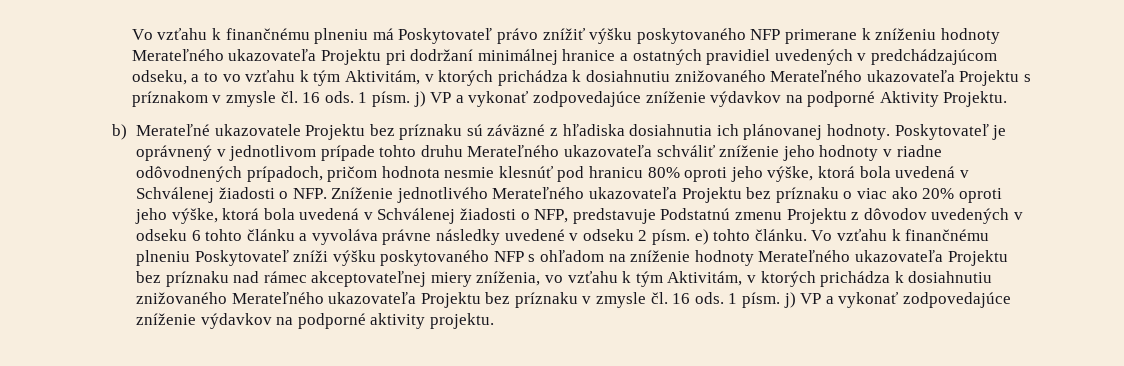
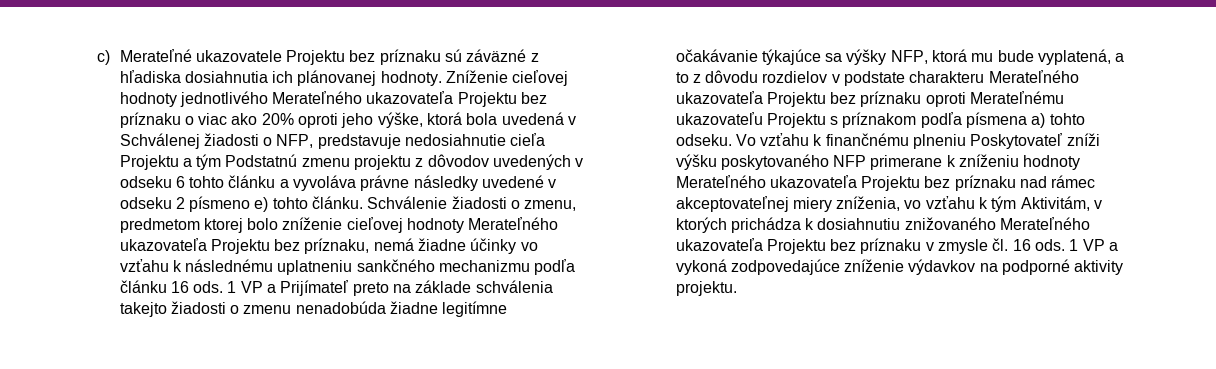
[131,28,1000,44] [131,49,997,65] [131,70,1031,86] [131,91,1008,107] [112,124,128,140] Vo vzťahu k finančnému plneniu má Poskytovateľ právo znížiť výšku poskytovaného NFP primerane k zníženiu hodnoty Merateľného ukazovateľa Projektu pri dodržaní minimálnej hranice a ostatných pravidiel uvedených v predchádzajúcom odseku, a to vo vzťahu k tým Aktivitám, v ktorých prichádza k dosiahnutiu znižovaného Merateľného ukazovateľa Projektu s príznakom v zmysle čl. 16 ods. 1 písm. j) VP a vykonať zodpovedajúce zníženie výdavkov na podporné Aktivity Projektu. // b) -> [97,50,111,65] c)
[894,124,1007,140] [135,145,942,161] [135,166,969,182] [135,187,394,203] Poskytovateľ je oprávnený v jednotlivom prípade tohto druhu Merateľného ukazovateľa schváliť zníženie jeho hodnoty v riadne odôvodnených prípadoch, pričom hodnota nesmie klesnúť pod hranicu 80% oproti jeho výške, ktorá bola uvedená v Schválenej žiadosti o NFP. Zníženie -> [446,70,569,86] [119,92,177,107] Zníženie cieľovej hodnoty
(656, 216) none -> [405,133,546,146] [119,154,222,170] nedosiahnutie cieľa Projektu a tým
[786,208,847,224] Projektu -> [354,155,412,170] projektu
[651,229,690,245] písm. -> [189,196,251,212] písmeno
(807, 235) none -> [367,196,577,211] [119,217,559,233] [119,238,538,254] [119,259,576,275] [119,280,553,296] [119,301,508,317] [675,49,1125,65] [675,70,1079,86] [675,91,1065,107] [675,112,1085,128] [675,134,732,146] Schválenie žiadosti o zmenu, predmetom ktorej bolo zníženie cieľovej hodnoty Merateľného ukazovateľa Projektu bez príznaku, nemá žiadne účinky vo vzťahu k následnému uplatneniu sankčného mechanizmu podľa článku 16 ods. 1 VP a Prijímateľ preto na základe schválenia takejto žiadosti o zmenu nenadobúda žiadne legitímne očakávanie týkajúce sa výšky NFP, ktorá mu bude vyplatená, a to z dôvodu rozdielov v podstate charakteru Merateľného ukazovateľa Projektu bez príznaku oproti Merateľnému ukazovateľu Projektu s príznakom podľa písmena a) tohto odseku.
[528,250,691,262] s ohľadom na zníženie -> [870,154,1020,170] primerane k zníženiu
[741,292,899,308] písm. j) VP a vykonať -> [1082,239,1119,251] [675,259,727,275] VP a vykoná

